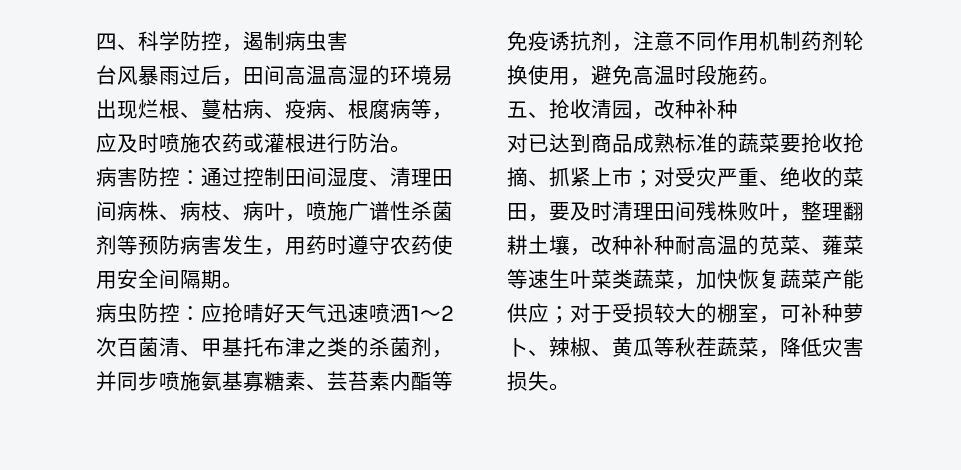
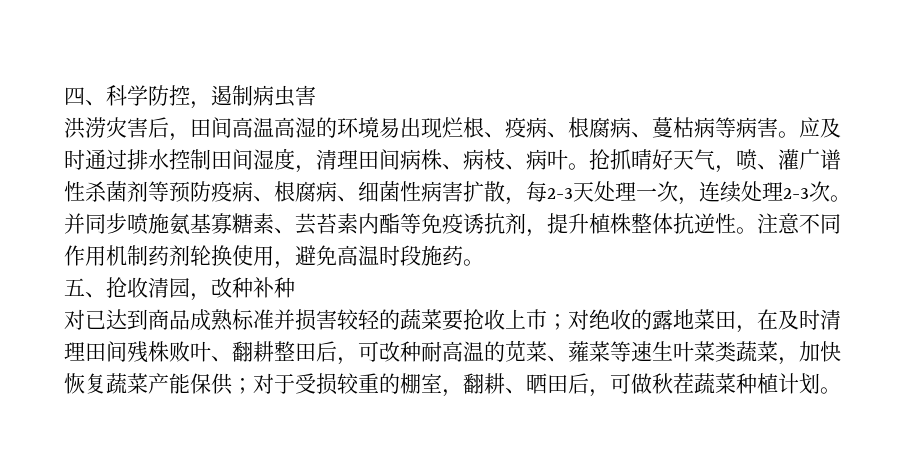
[96,65,201,85] 台风暴雨过 -> [64,117,148,139] 洪涝灾害
[201,99,453,120] [96,133,411,153] [96,167,243,187] 蔓枯病、疫病、根腐病等，应及时喷施农药或灌根进行防治。 // 病害防控：通过 -> [505,117,841,138] [64,149,169,170] 疫病、根腐病、蔓枯病等病害。应及时通过排水
[369,180,390,186] 、 -> [295,165,316,173] ，
[285,201,348,222] ，喷施 -> [568,149,799,173] 。抢抓晴好天气，喷、灌
[180,235,453,256] [96,269,243,289] [96,303,454,323] [96,337,453,358] 病害发生，用药时遵守农药使用安全间隔期。 // 病虫防控：应抢晴好天气迅速喷洒1～2次百菌清、甲基托布津之类的杀菌剂， -> [211,181,851,205] 疫病、根腐病、细菌性病害扩散，每2-3天处理一次，连续处理2-3次。
(633, 48) none -> [547,213,757,234] 提升植株整体抗逆性。
(717, 143) none -> [274,309,380,331] 并损害较轻
[843,133,864,153] [507,167,864,188] [507,202,570,222] 抢摘、抓紧上市；对受灾严重、绝收的菜田，要 -> [505,309,778,333] 上市；对绝收的露地菜田，在
[780,201,864,222] [507,235,654,256] ，整理翻耕土壤，改种补 -> [211,341,400,365] 、翻耕整田后，可改
[507,303,549,323] 供应 -> [190,373,233,395] 保供
[675,303,696,323] 大 -> [358,373,379,393] 重
[780,303,864,323] [507,337,864,358] [507,371,549,391] 可补种萝卜、辣椒、黄瓜等秋茬蔬菜，降低灾害损失 -> [463,373,820,397] 翻耕、晒田后，可做秋茬蔬菜种植计划

